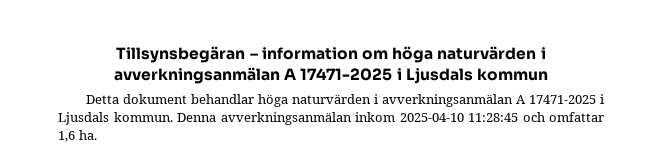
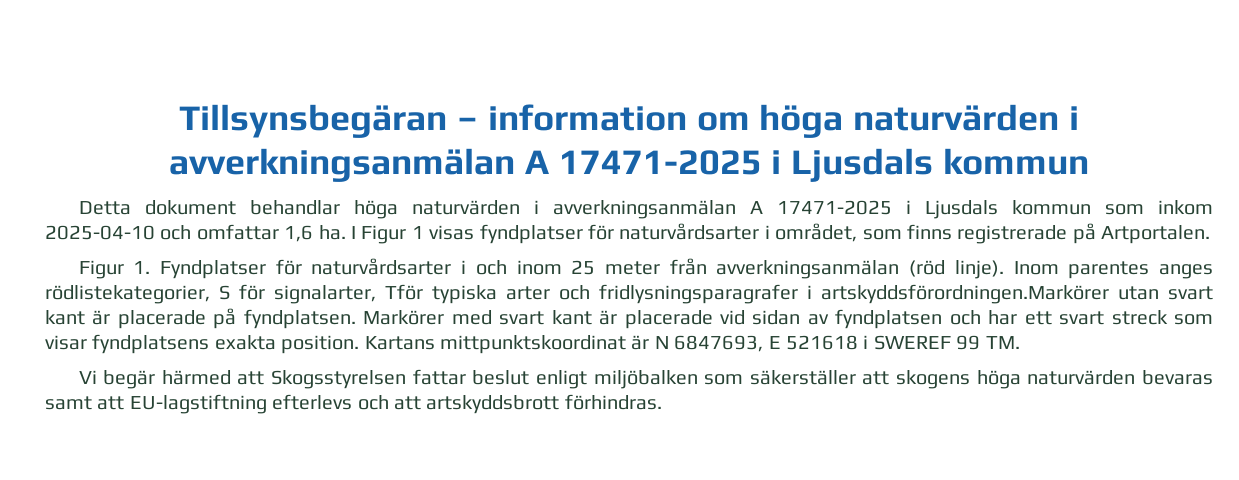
[113,112,352,125] kommun. Denna avverkningsanmälan -> [1011,200,1144,215] kommun som
[468,113,518,122] 11:28:45 -> (155, 232) none
(97, 135) none -> [351,223,1211,244] [78,258,1213,279] [45,284,1213,304] [45,308,1214,329] [45,334,1020,354] [78,369,1213,389] [45,394,662,414] I Figur 1 visas fyndplatser för naturvårdsarter i området, som finns registrerade på Artportalen. // Figur 1. Fyndplatser för naturvårdsarter i och inom 25 meter från avverkningsanmälan (röd linje). Inom parentes anges rödlistekategorier, S för signalarter, Tför typiska arter och fridlysningsparagrafer i artskyddsförordningen.Markörer utan svart kant är placerade på fyndplatsen. Markörer med svart kant är placerade vid sidan av fyndplatsen och har ett svart streck som visar fyndplatsens exakta position. Kartans mittpunktskoordinat är N 6847693, E 521618 i SWEREF 99 TM. // Vi begär härmed att Skogsstyrelsen fattar beslut enligt miljöbalken som säkerställer att skogens höga naturvärden bevaras samt att EU-lagstiftning efterlevs och att artskyddsbrott förhindras.

